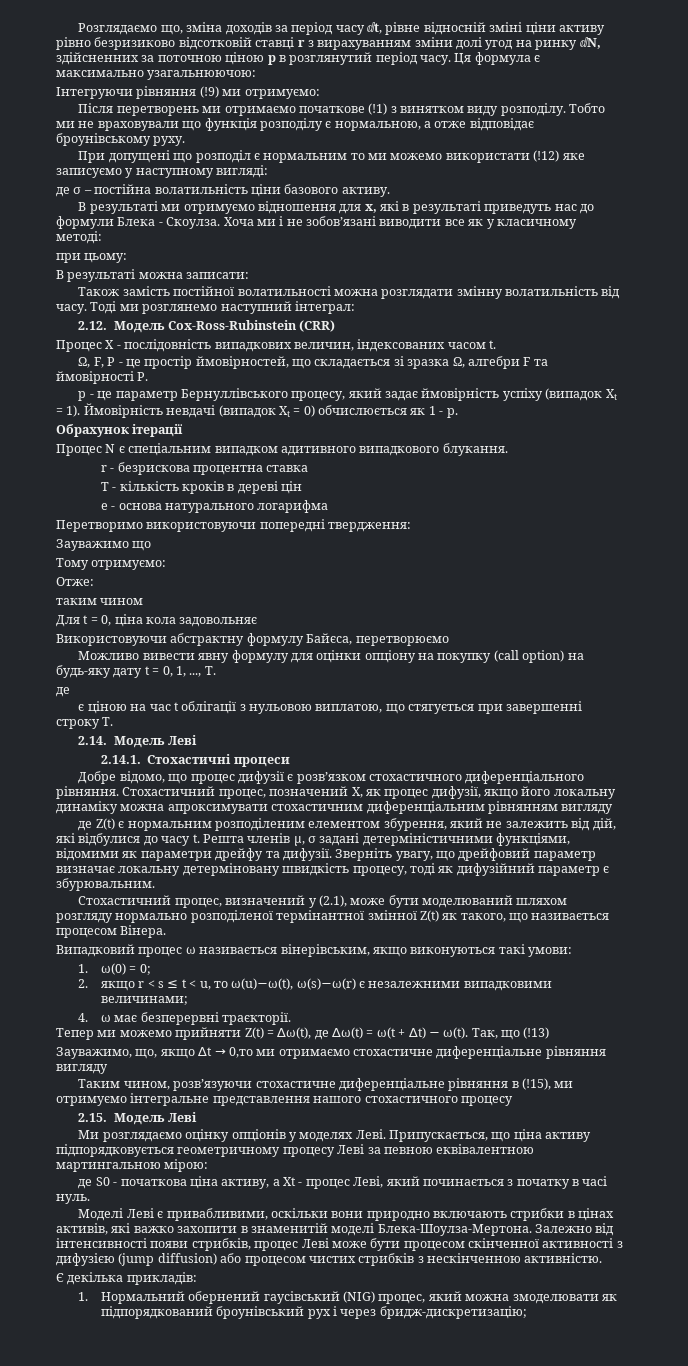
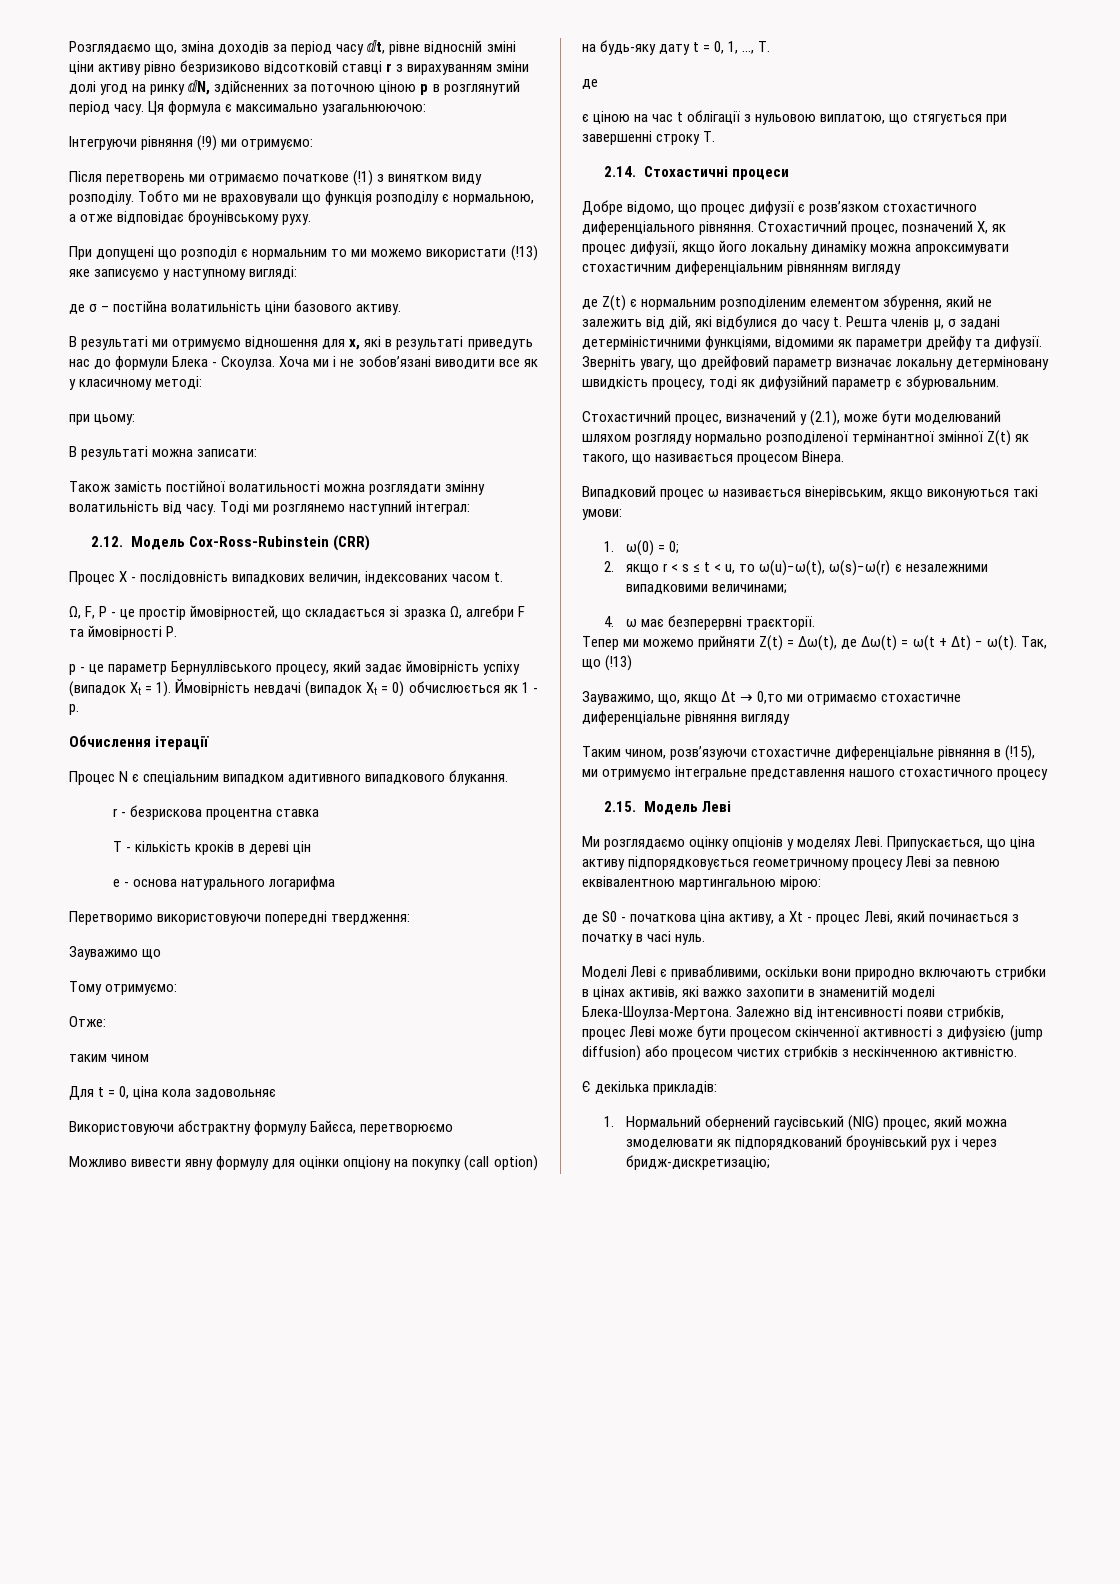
[533,150,560,162] (!12) -> [510,245,538,261] (!13)
[56,424,130,437] Обрахунок -> [69,735,151,747] Обчислення
[113,735,198,748] [100,755,141,764] Модель Леві // 2.14.1. -> (636, 171) none

